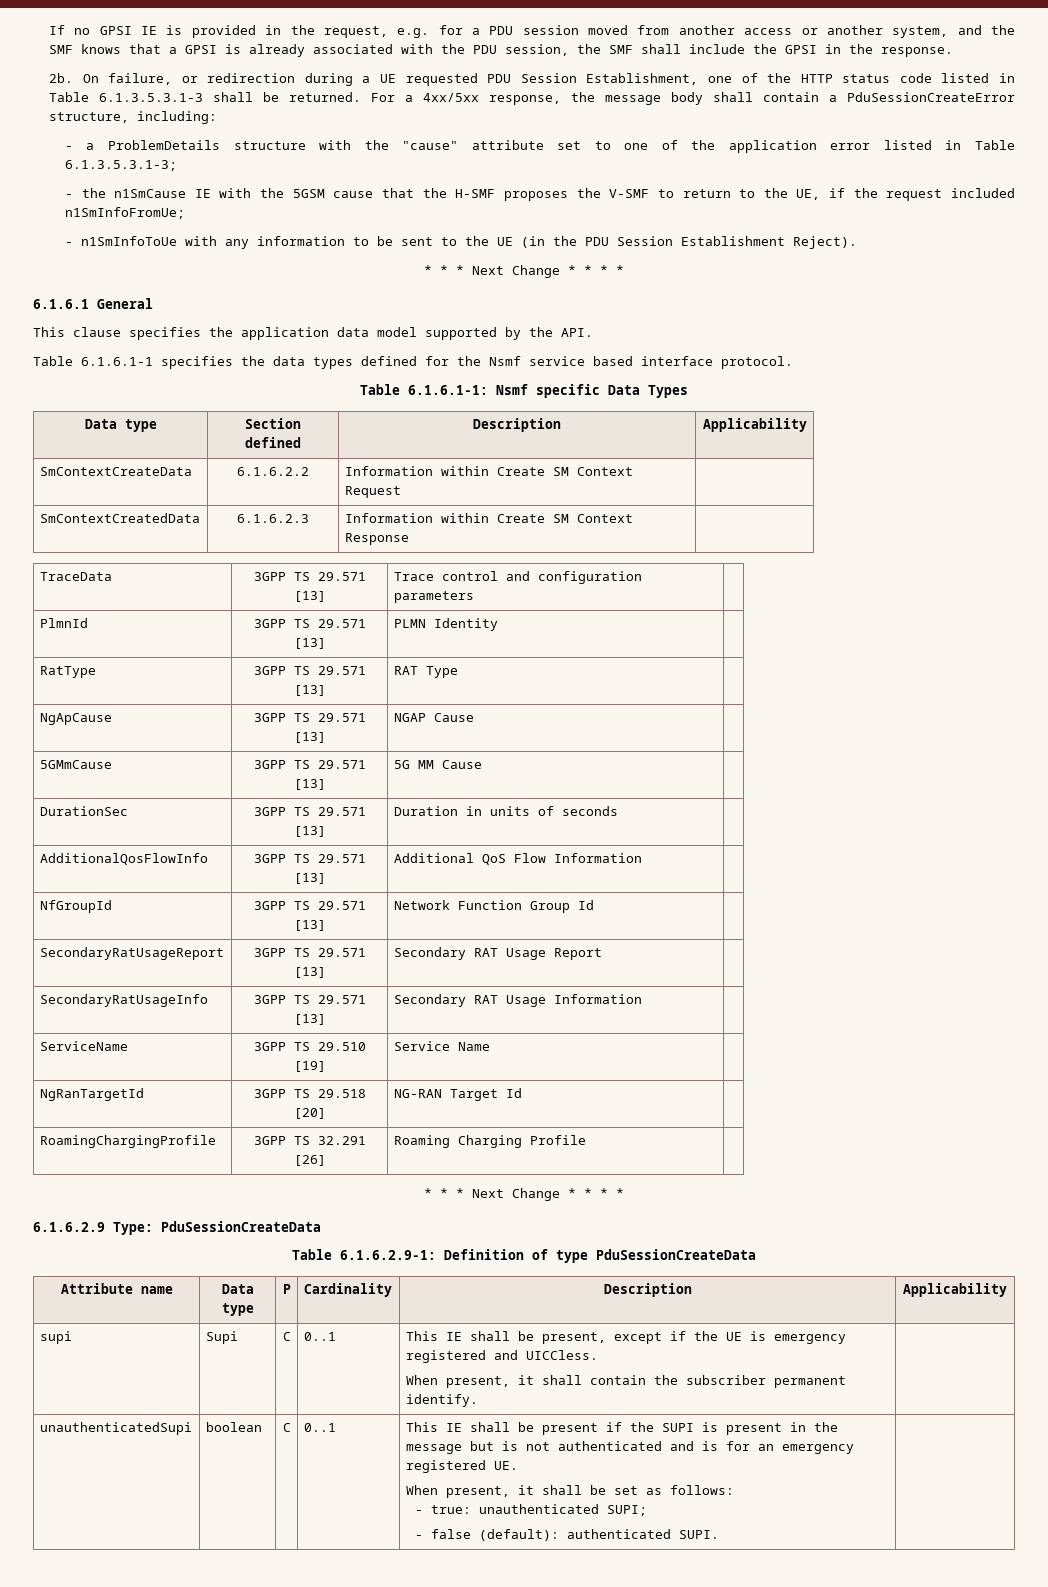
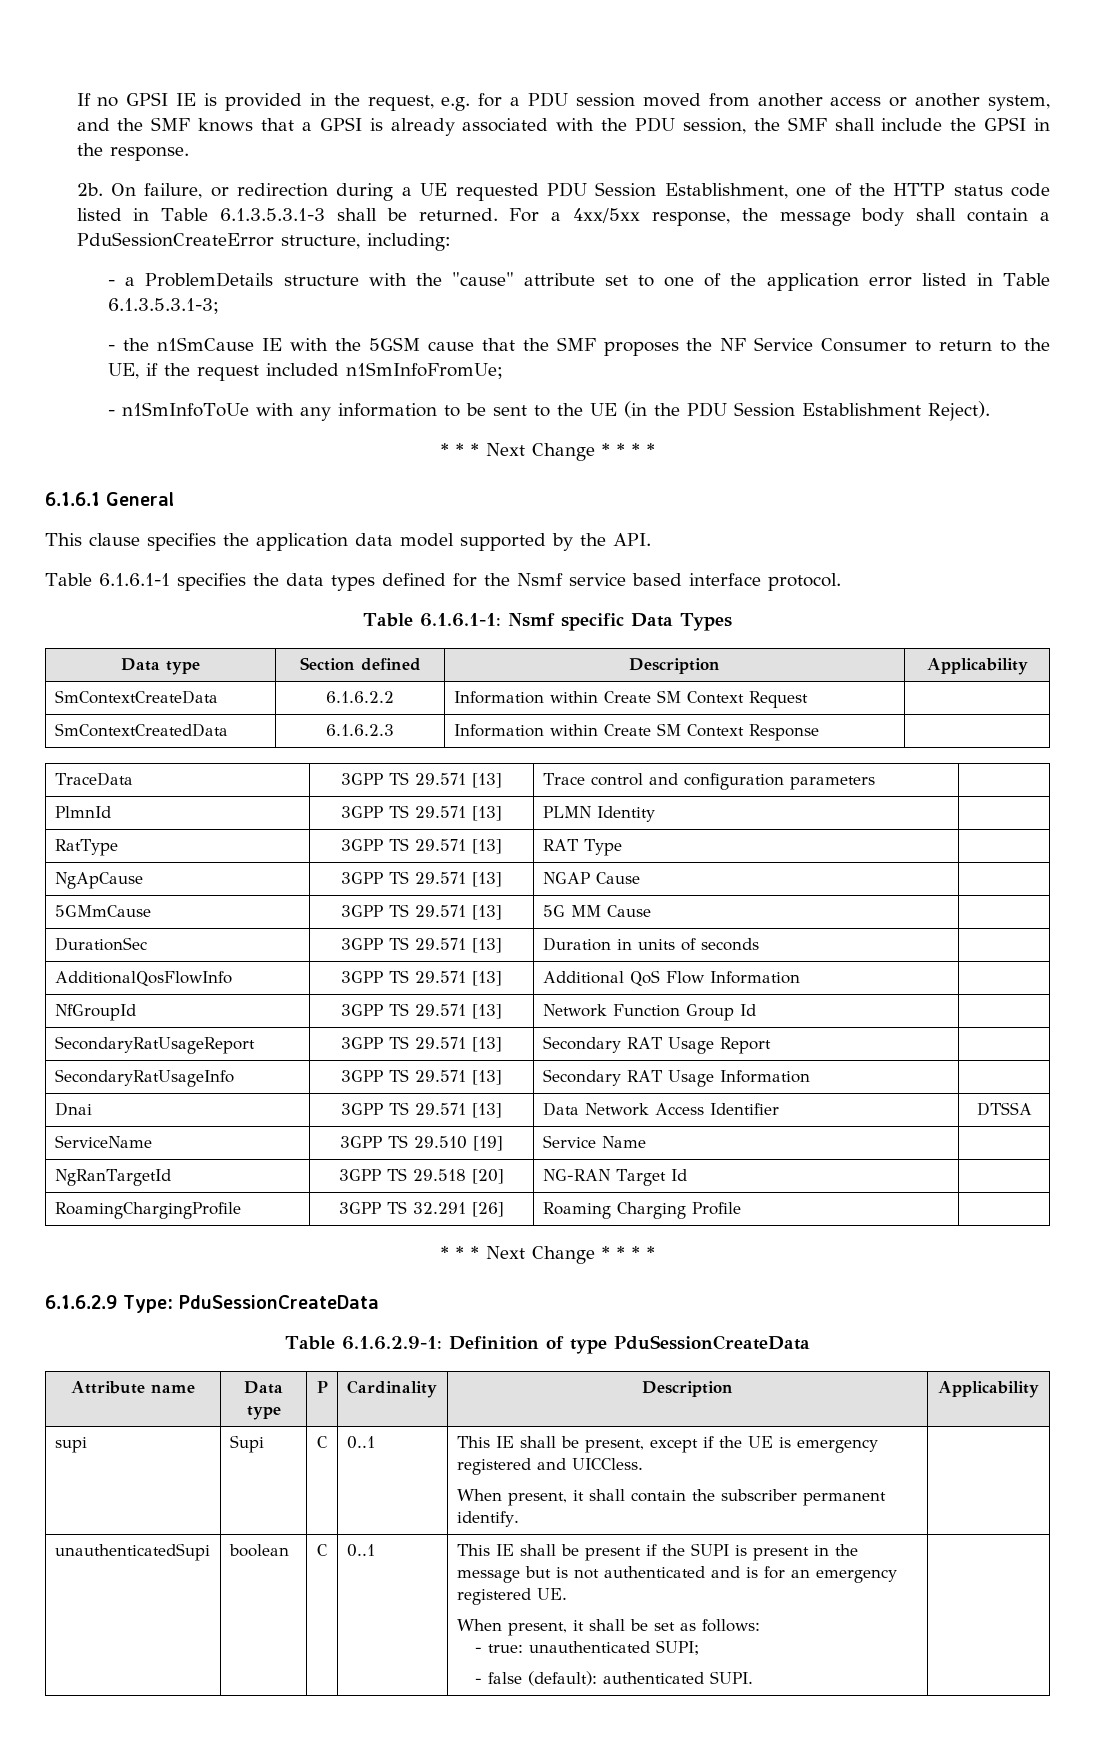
[455,189,496,198] H-SMF -> [556,337,596,351] SMF
[609,189,650,198] V-SMF -> [720,337,908,352] NF Service Consumer
(642, 999) none -> [54,1102,92,1116] [340,1102,502,1118] [542,1102,779,1116] [976,1102,1032,1116] // Dnai | 3GPP TS 29.571 [13] | Data Network Access Identifier | DTSSA

